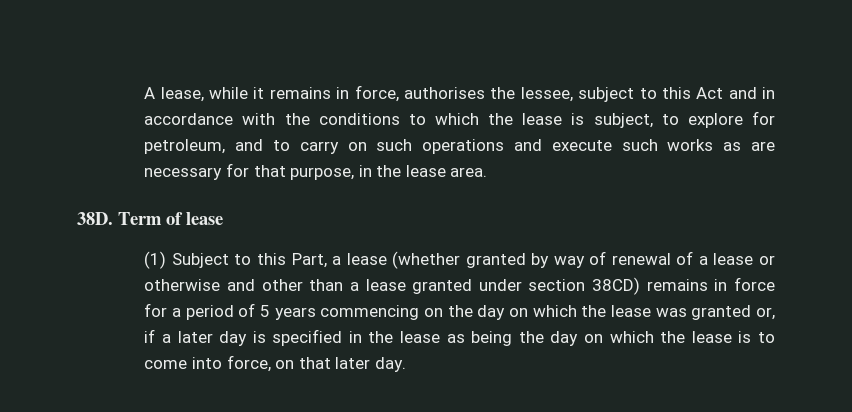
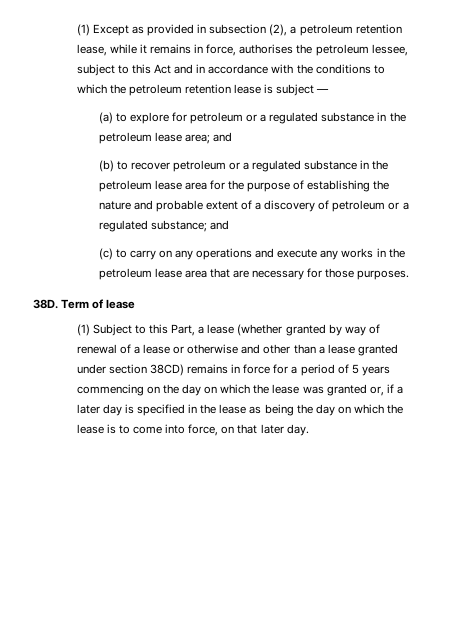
[144,87,156,99] A -> [76,24,402,36] (1) Except as provided in subsection (2), a petroleum retention
(516, 93) none -> [315,44,369,56] petroleum
[522,111,775,128] [144,139,264,154] lease is subject, to explore for petroleum, and -> [128,84,330,96] [98,112,406,124] [98,132,232,144] [98,160,389,172] [98,180,390,192] [98,200,409,212] [98,220,229,232] [98,248,113,260] petroleum retention lease is subject — // (a) to explore for petroleum or a regulated substance in the petroleum lease area; and // (b) to recover petroleum or a regulated substance in the petroleum lease area for the purpose of establishing the nature and probable extent of a discovery of petroleum or a regulated substance; and // (c)
[376,139,413,151] such -> [174,250,193,260] any
[621,139,775,151] [144,163,488,180] such works as are necessary for that purpose, in the lease area. -> [320,248,405,260] [98,268,410,280] any works in the petroleum lease area that are necessary for those purposes.

